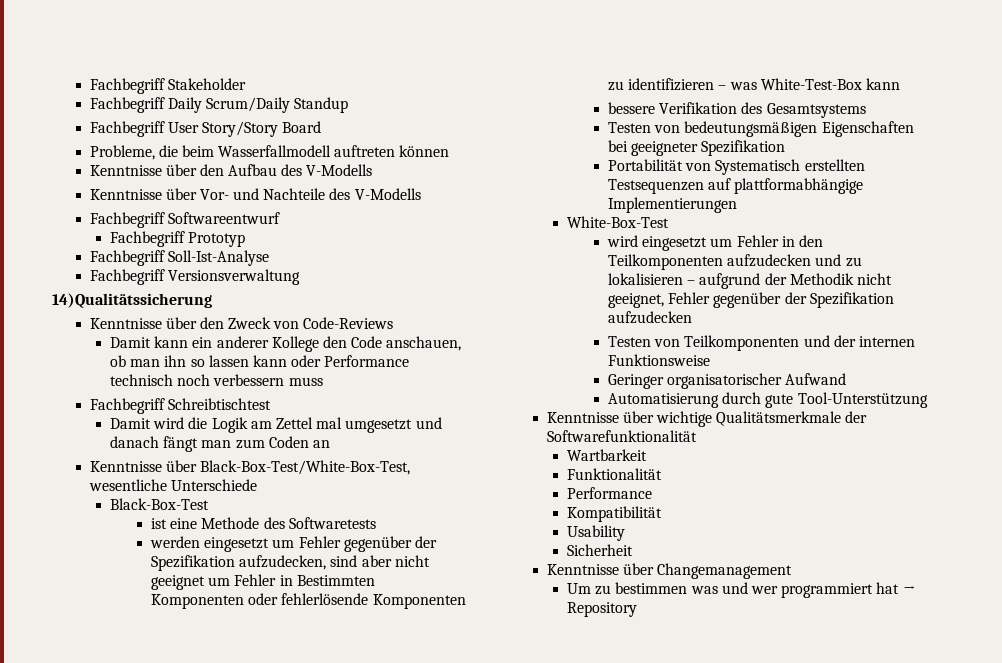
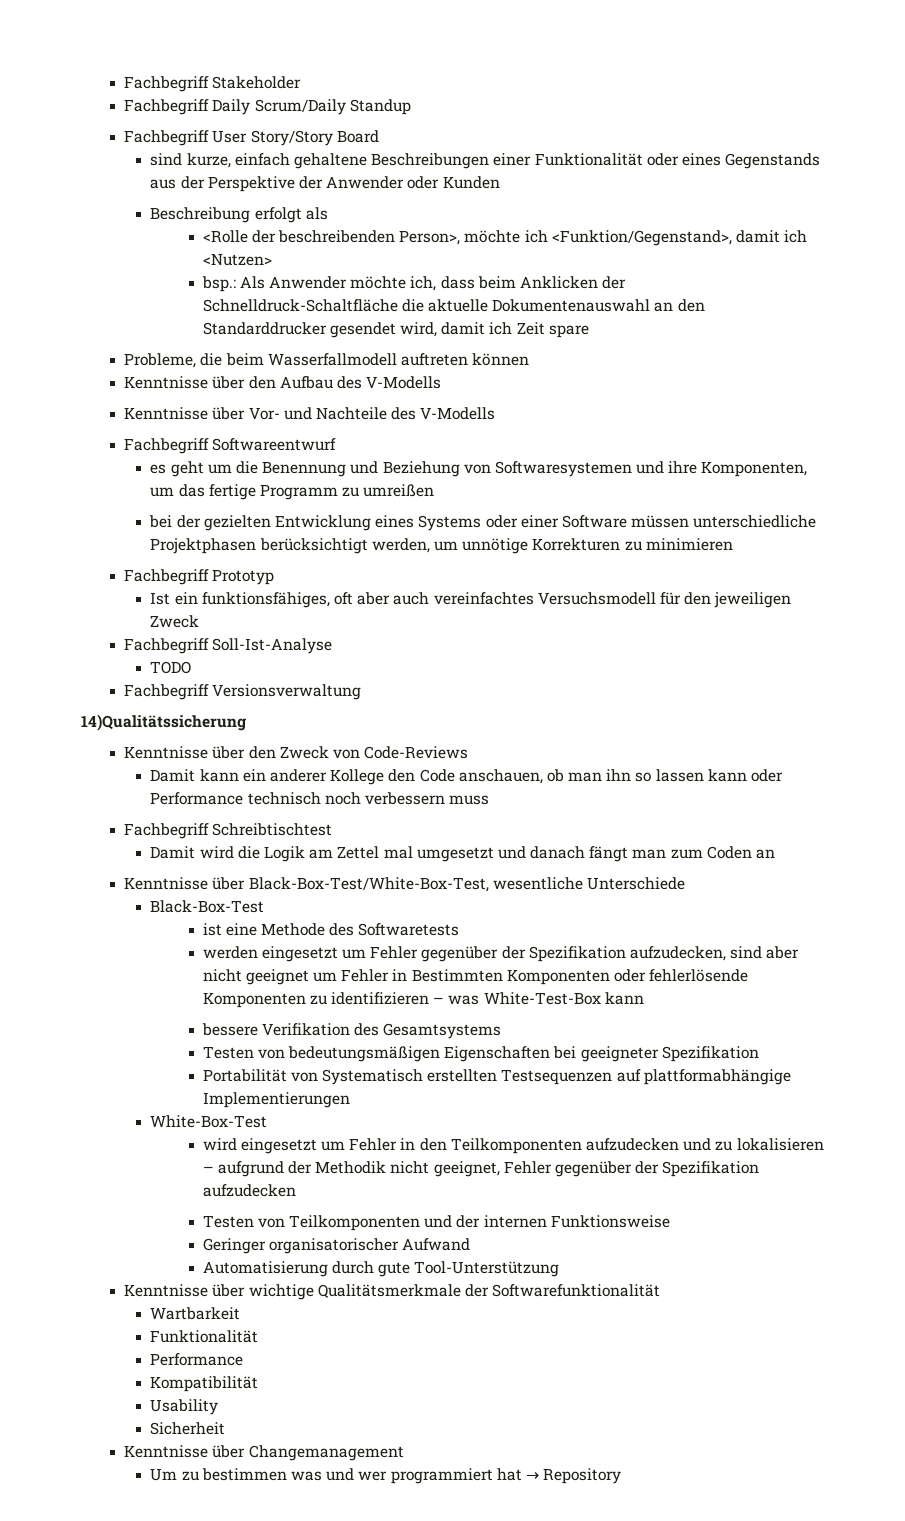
(322, 127) none -> [150,153,821,169] [150,176,500,192] [150,207,328,223] [202,230,808,246] [202,253,272,266] [201,276,627,292] [202,299,705,312] [202,322,589,338] // sind kurze, einfach gehaltene Beschreibungen einer Funktionalität oder eines Gegenstands aus der Perspektive der Anwender oder Kunden // Beschreibung erfolgt als // <Rolle der beschreibenden Person>, möchte ich <Funktion/Gegenstand>, damit ich <Nutzen> // bsp.: Als Anwender möchte ich, dass beim Anklicken der Schnelldruck-Schaltfläche die aktuelle Dokumentenauswahl an den Standarddrucker gesendet wird, damit ich Zeit spare
[110,231,246,247] Fachbegriff Prototyp -> [150,461,808,477] [150,484,435,500] [149,515,817,531] [150,538,733,554] [124,569,275,585] [150,592,792,608] [150,615,200,628] es geht um die Benennung und Beziehung von Softwaresystemen und ihre Komponenten, um das fertige Programm zu umreißen // bei der gezielten Entwicklung eines Systems oder einer Software müssen unterschiedliche Projektphasen berücksichtigt werden, um unnötige Korrekturen zu minimieren // Fachbegriff Prototyp // Ist ein funktionsfähiges, oft aber auch vereinfachtes Versuchsmodell für den jeweiligen Zweck
(269, 258) none -> [150,661,192,674] // TODO

